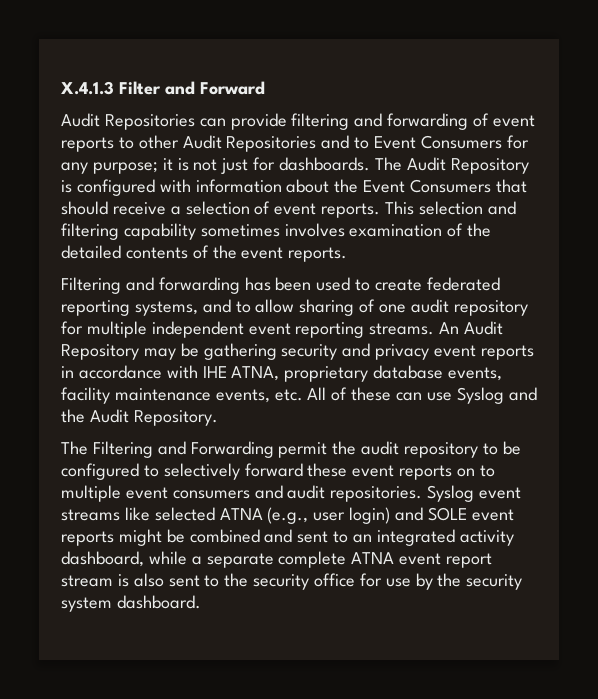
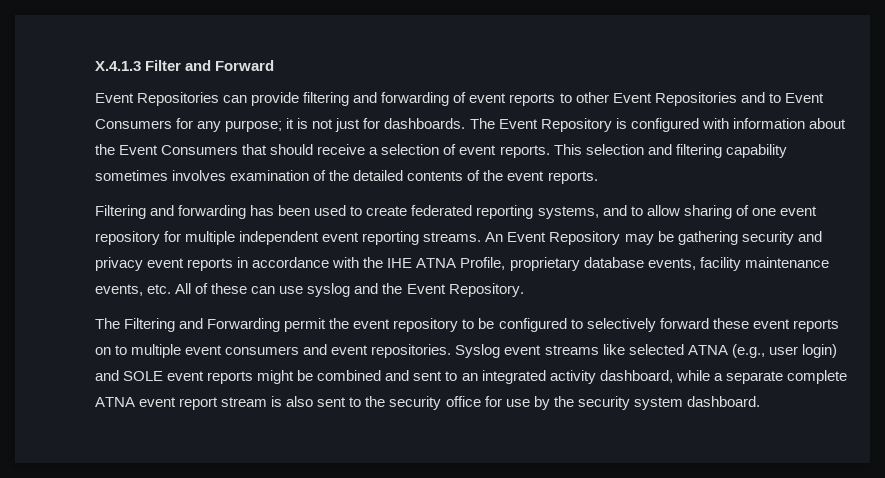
[61,113,100,127] Audit -> [95,93,134,103] Event
[182,135,222,149] Audit -> [612,93,652,103] Event
[406,157,446,171] Audit -> [498,119,538,129] Event
[410,299,449,313] audit -> [779,206,817,216] event
[464,321,504,335] Audit -> [507,232,547,242] Event
[202,366,280,381] IHE ATNA, -> [363,257,506,270] the IHE ATNA Profile,
[456,387,504,404] Syslog -> [307,283,351,297] syslog
[89,409,129,423] Audit -> [406,284,446,294] Event
[361,441,400,455] audit -> [353,319,391,329] event
[287,485,326,499] audit -> [331,345,369,355] event

